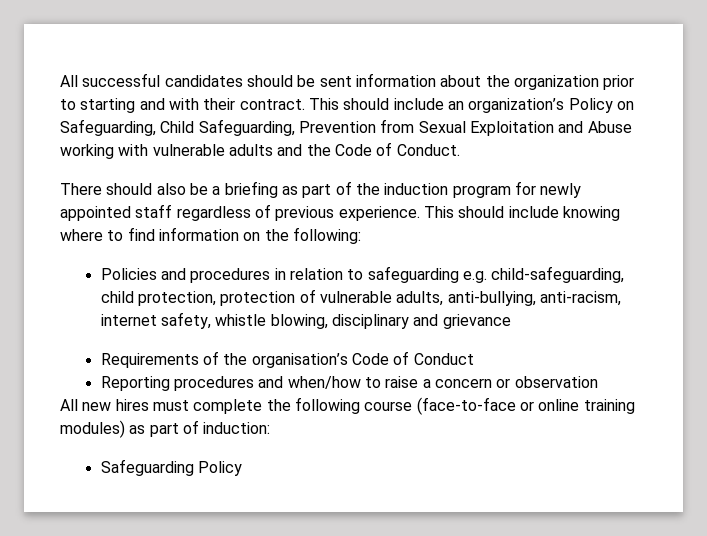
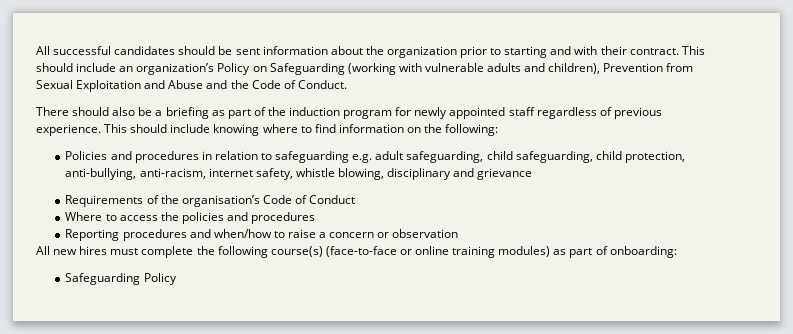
[60,119,295,136] Safeguarding, Child Safeguarding, -> [269,63,601,75] Safeguarding (working with vulnerable adults and children),
[60,144,273,159] working with vulnerable adults -> (204, 84) none
[491,266,625,283] [100,289,444,306] child-safeguarding, child protection, protection of vulnerable adults, -> [375,151,685,163] adult safeguarding, child safeguarding, child protection,
(474, 359) none -> [65,212,316,224] // Where to access the policies and procedures
[364,401,413,411] course -> [270,246,323,257] course(s)
[203,422,271,434] induction: -> [609,246,677,258] onboarding:

